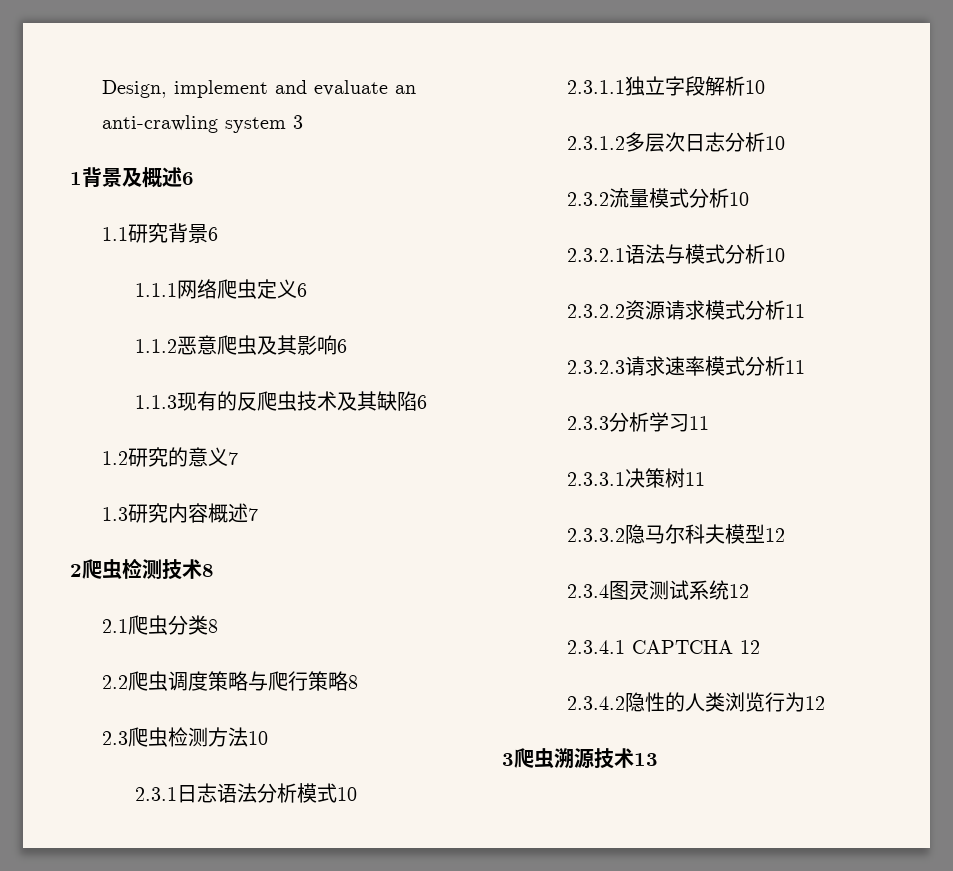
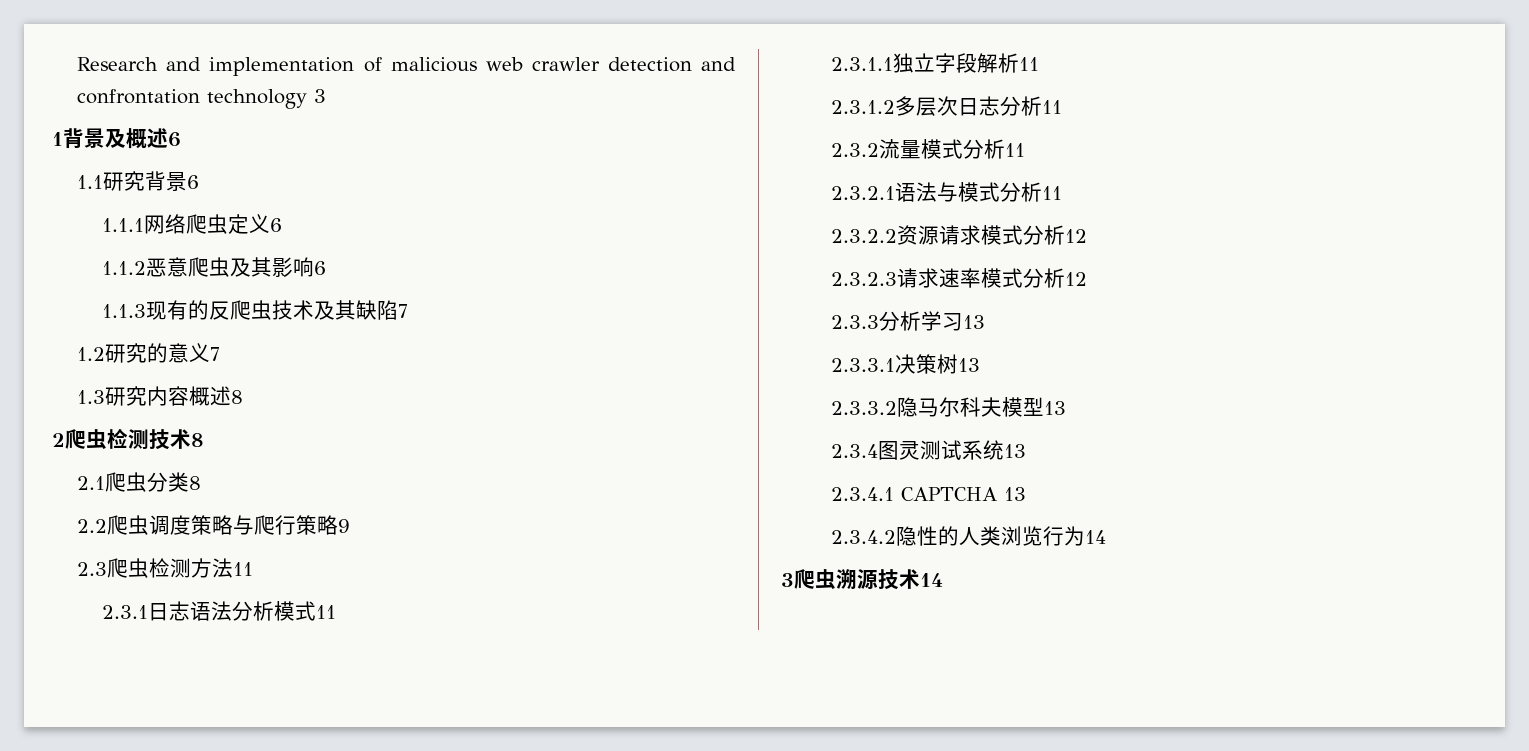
[102,80,417,98] [102,115,287,133] Design, implement and evaluate an anti-crawling system -> [77,57,736,76] [77,89,308,109] Research and implementation of malicious web crawler detection and confrontation technology
[416,395,427,409] 6 -> [398,304,409,318] 7
[248,508,259,521] 7 -> [231,390,244,404] 8
[348,675,359,689] 8 -> [338,519,351,533] 9
[248,731,269,745] 10 -> [233,562,254,576] 11
[336,787,357,801] 10 -> [316,605,337,619] 11
[744,80,765,94] 10 -> [1019,57,1040,71] 11
[764,136,785,150] 10 -> [1042,100,1063,114] 11
[728,192,749,206] 10 -> [1005,143,1026,157] 11
[764,248,785,262] 10 -> [1042,186,1063,200] 11
[784,304,805,318] 11 -> [1065,229,1088,243] 12
[784,360,805,374] 11 -> [1065,272,1088,286] 12
[688,416,709,430] 11 -> [963,315,986,329] 13
[684,472,705,486] 11 -> [958,358,981,372] 13
[764,528,785,542] 12 -> [1044,401,1067,415] 13
[728,584,749,598] 12 -> [1004,444,1027,458] 13
[739,640,760,654] 12 -> [1004,487,1027,501] 13
[804,696,825,710] 12 -> [1085,530,1107,544] 14
[634,753,658,766] 13 -> [920,573,943,587] 14

